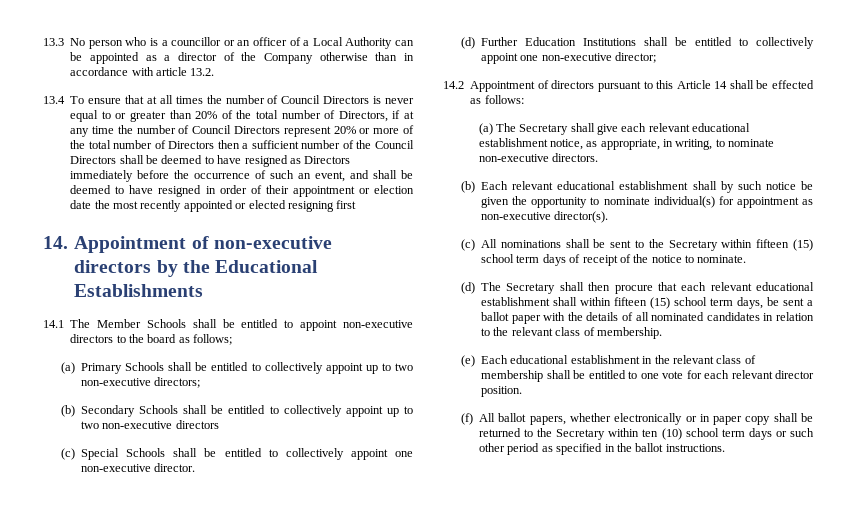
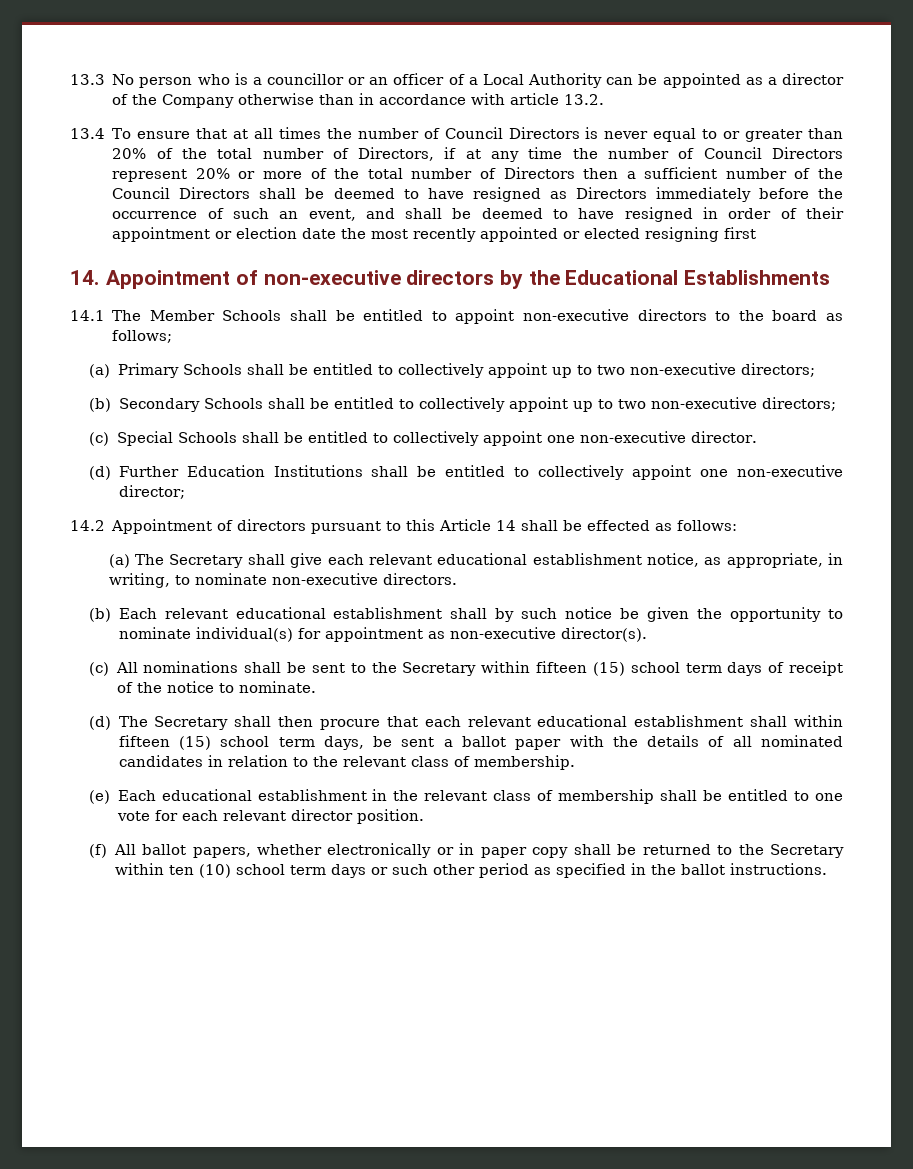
[175,420,219,429] directors -> [761,397,836,411] directors;

